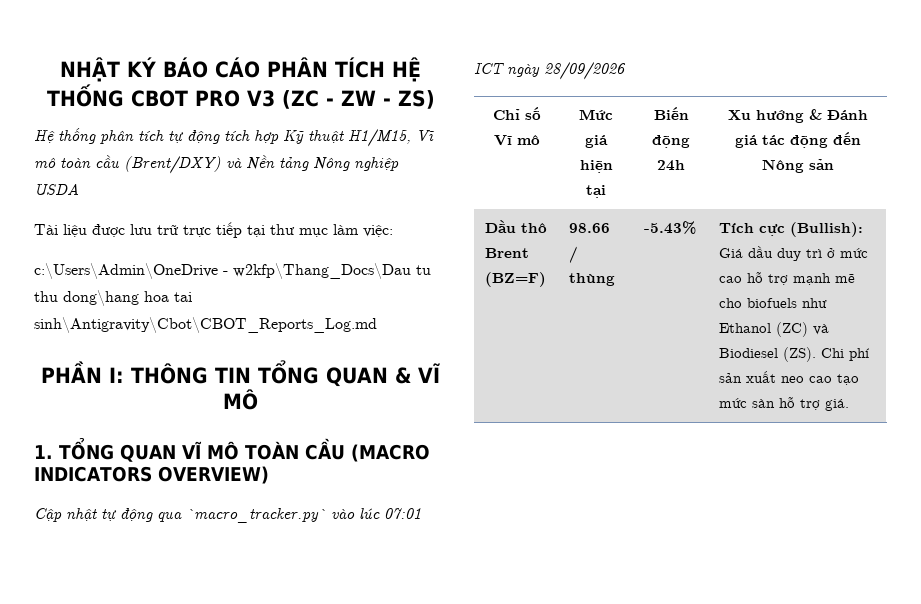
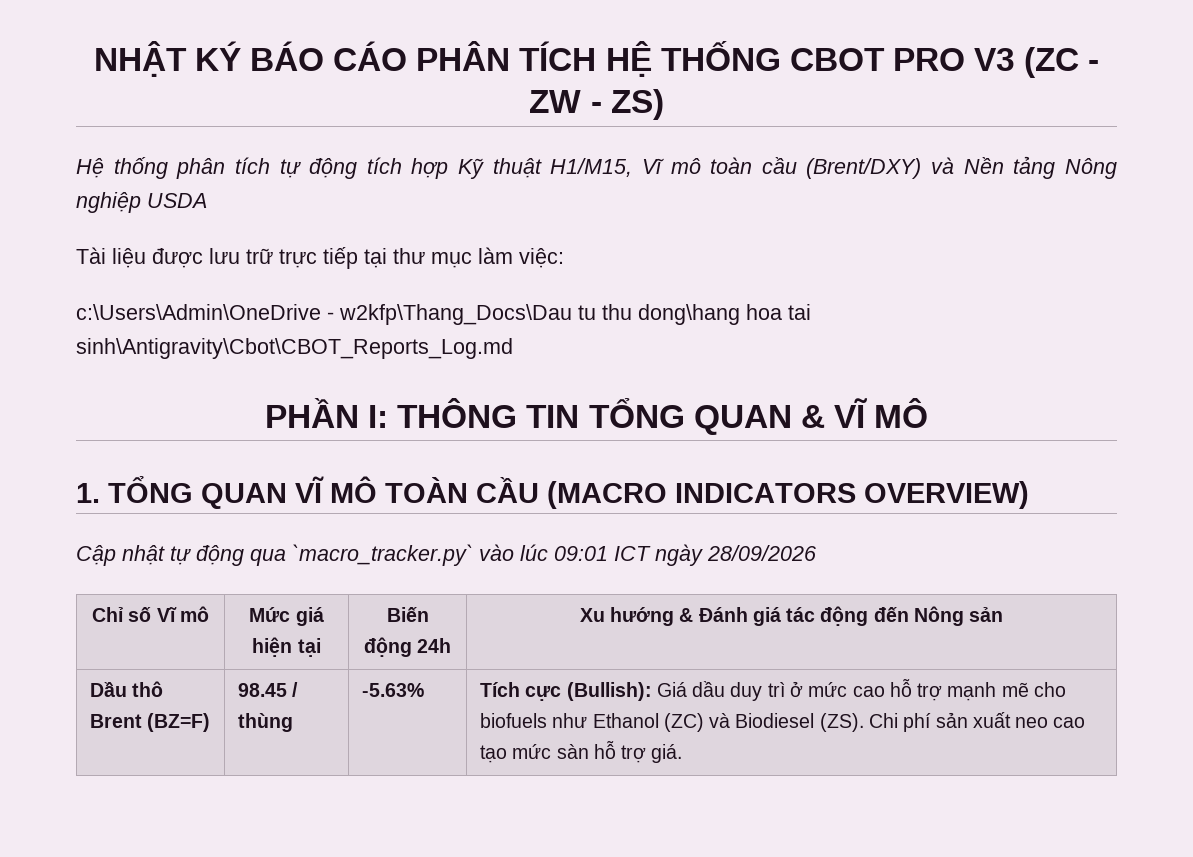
[384,508,421,519] 07:01 -> [554,546,608,561] 09:01
[568,223,610,233] 98.66 -> [238,683,288,697] 98.45
[643,221,696,234] -5.43% -> [362,683,425,697] -5.63%

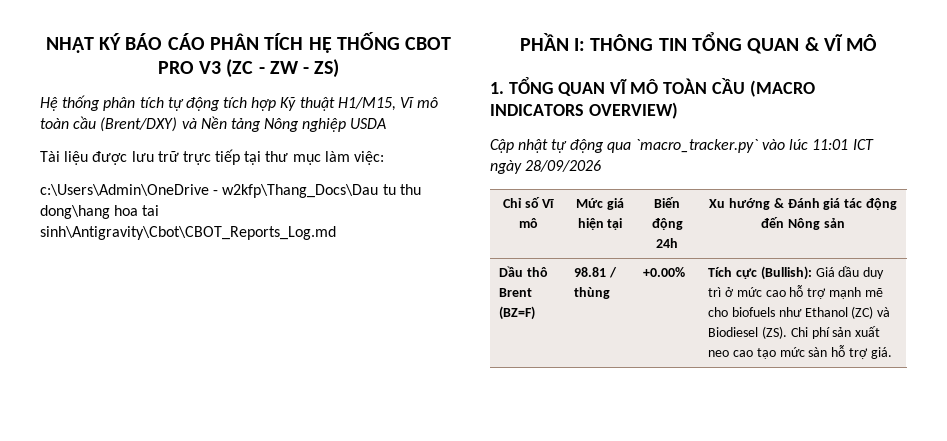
[554,546,608,561] 09:01 -> [812,139,849,150] 11:01
[238,683,288,697] 98.45 -> [574,267,607,277] 98.81
[362,683,425,697] -5.63% -> [643,267,686,277] +0.00%

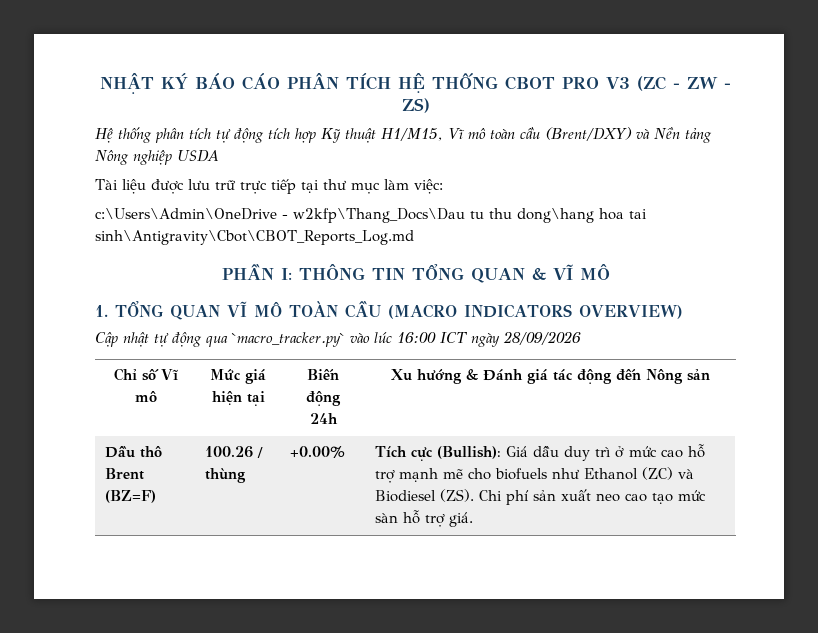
[812,139,849,150] 11:01 -> [396,332,436,343] 16:00
[574,267,607,277] 98.81 -> [205,446,254,458] 100.26

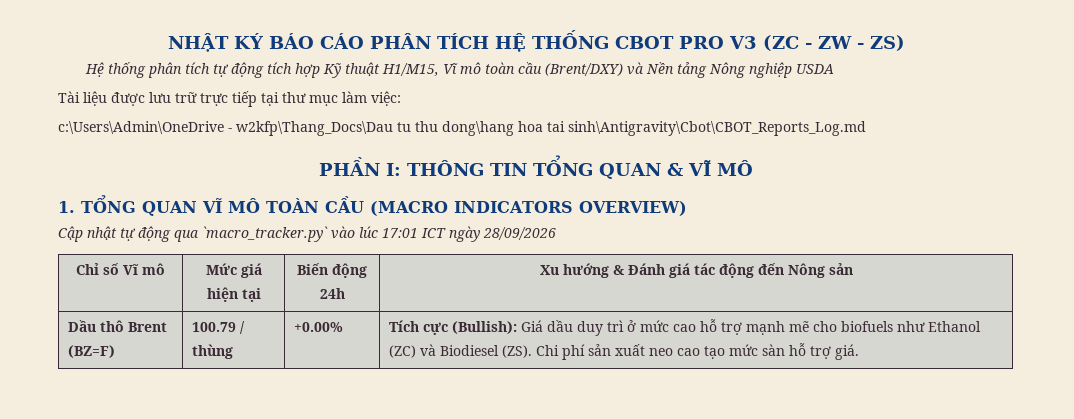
[396,332,436,343] 16:00 -> [382,228,418,238] 17:01
[205,446,254,458] 100.26 -> [191,322,236,332] 100.79

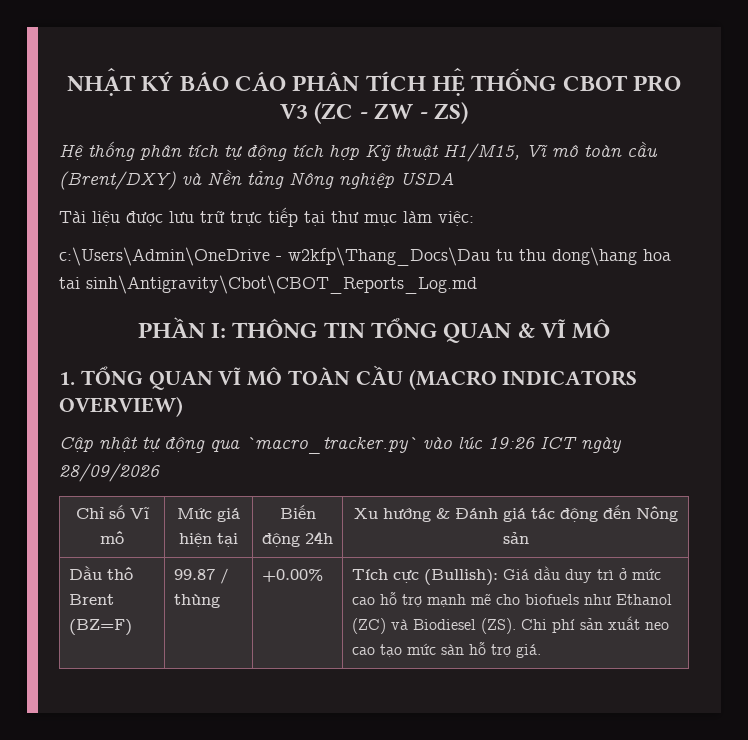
[382,228,418,238] 17:01 -> [488,437,535,449] 19:26
[191,322,236,332] 100.79 -> [173,569,215,580] 99.87

